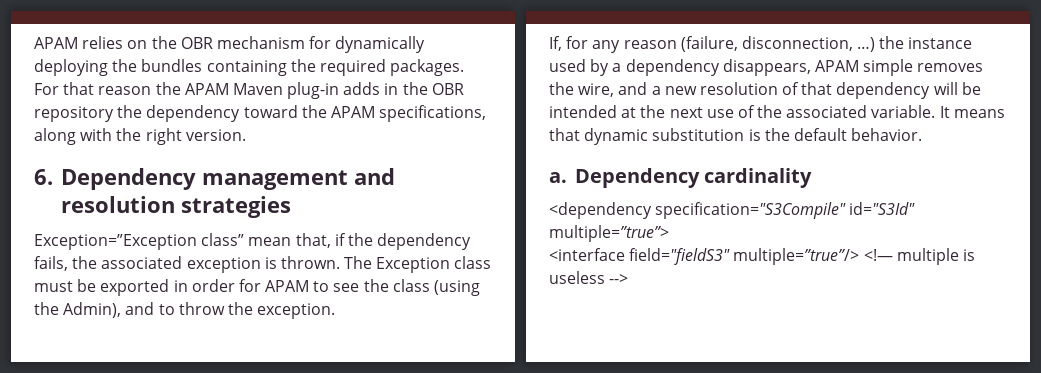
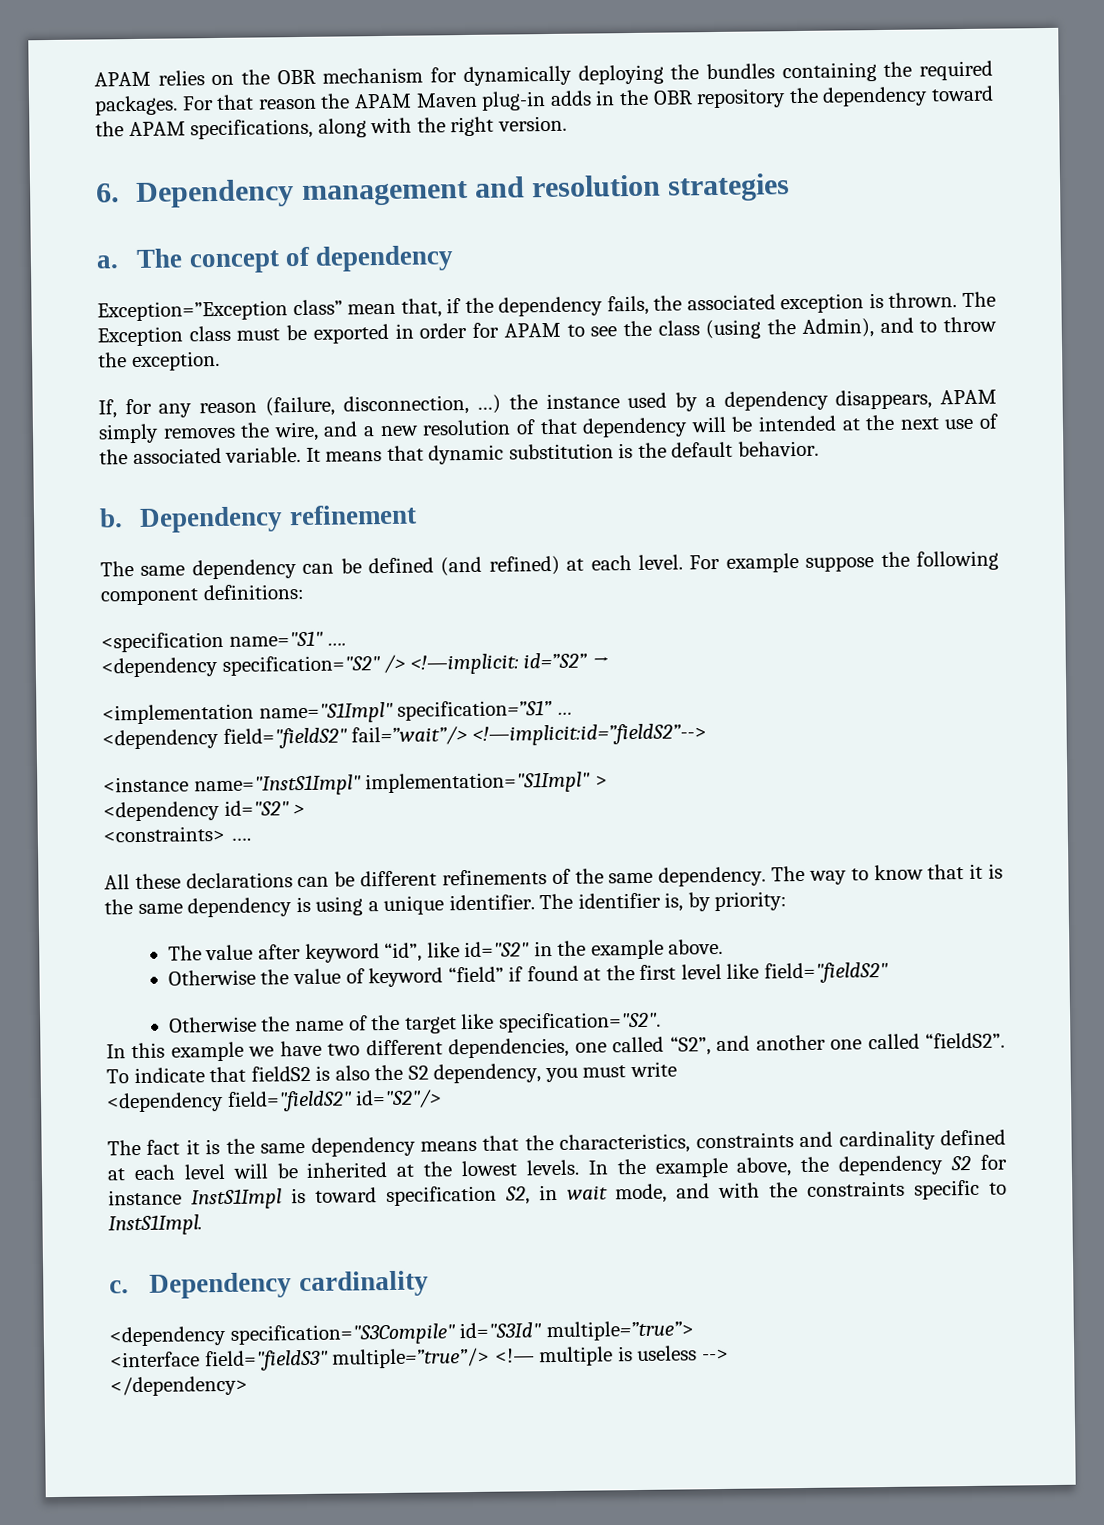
(291, 207) none -> [96,245,455,274] // a. The concept of dependency
[863,59,914,76] simple -> [98,423,159,444] simply
[549,172,567,183] a. -> [99,504,417,533] [100,550,999,580] [100,583,305,606] [101,630,348,653] [101,652,609,678] [102,699,573,725] [102,723,707,750] [103,771,608,797] [103,800,305,822] [103,825,251,843] [104,863,1004,890] [104,891,788,918] [167,938,724,963] [167,961,889,988] [168,1011,661,1034] [106,1032,1006,1062] [106,1061,677,1084] [106,1089,442,1113] [107,1129,1007,1157] [107,1154,1007,1181] [108,1179,1008,1210] [108,1214,203,1236] [109,1280,129,1294] b. Dependency refinement // The same dependency can be defined (and refined) at each level. For example suppose the following component definitions: // <specification name="S1" …. // <dependency specification="S2" /> <!—implicit: id=”S2” → // <implementation name="S1Impl" specification=”S1” … // <dependency field="fieldS2" fail=”wait”/> <!—implicit:id=”fieldS2”--> // <instance name="InstS1Impl" implementation="S1Impl" > // <dependency id="S2" > // <constraints> …. // All these declarations can be different refinements of the same dependency. The way to know that it is the same dependency is using a unique identifier. The identifier is, by priority: // The value after keyword “id”, like id="S2" in the example above. // Otherwise the value of keyword “field” if found at the first level like field="fieldS2" // Otherwise the name of the target like specification="S2". // In this example we have two different dependencies, one called “S2”, and another one called “fieldS2”. To indicate that fieldS2 is also the S2 dependency, you must write // <dependency field="fieldS2" id="S2"/> // The fact it is the same dependency means that the characteristics, constraints and cardinality defined at each level will be inherited at the lowest levels. In the example above, the dependency S2 for instance InstS1Impl is toward specification S2, in wait mode, and with the constraints specific to InstS1Impl. // c.
(629, 279) none -> [110,1375,248,1397] // </dependency>

